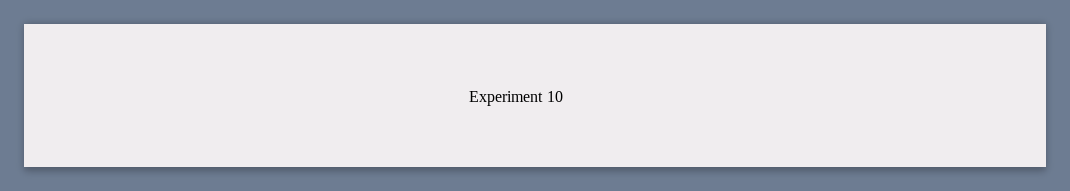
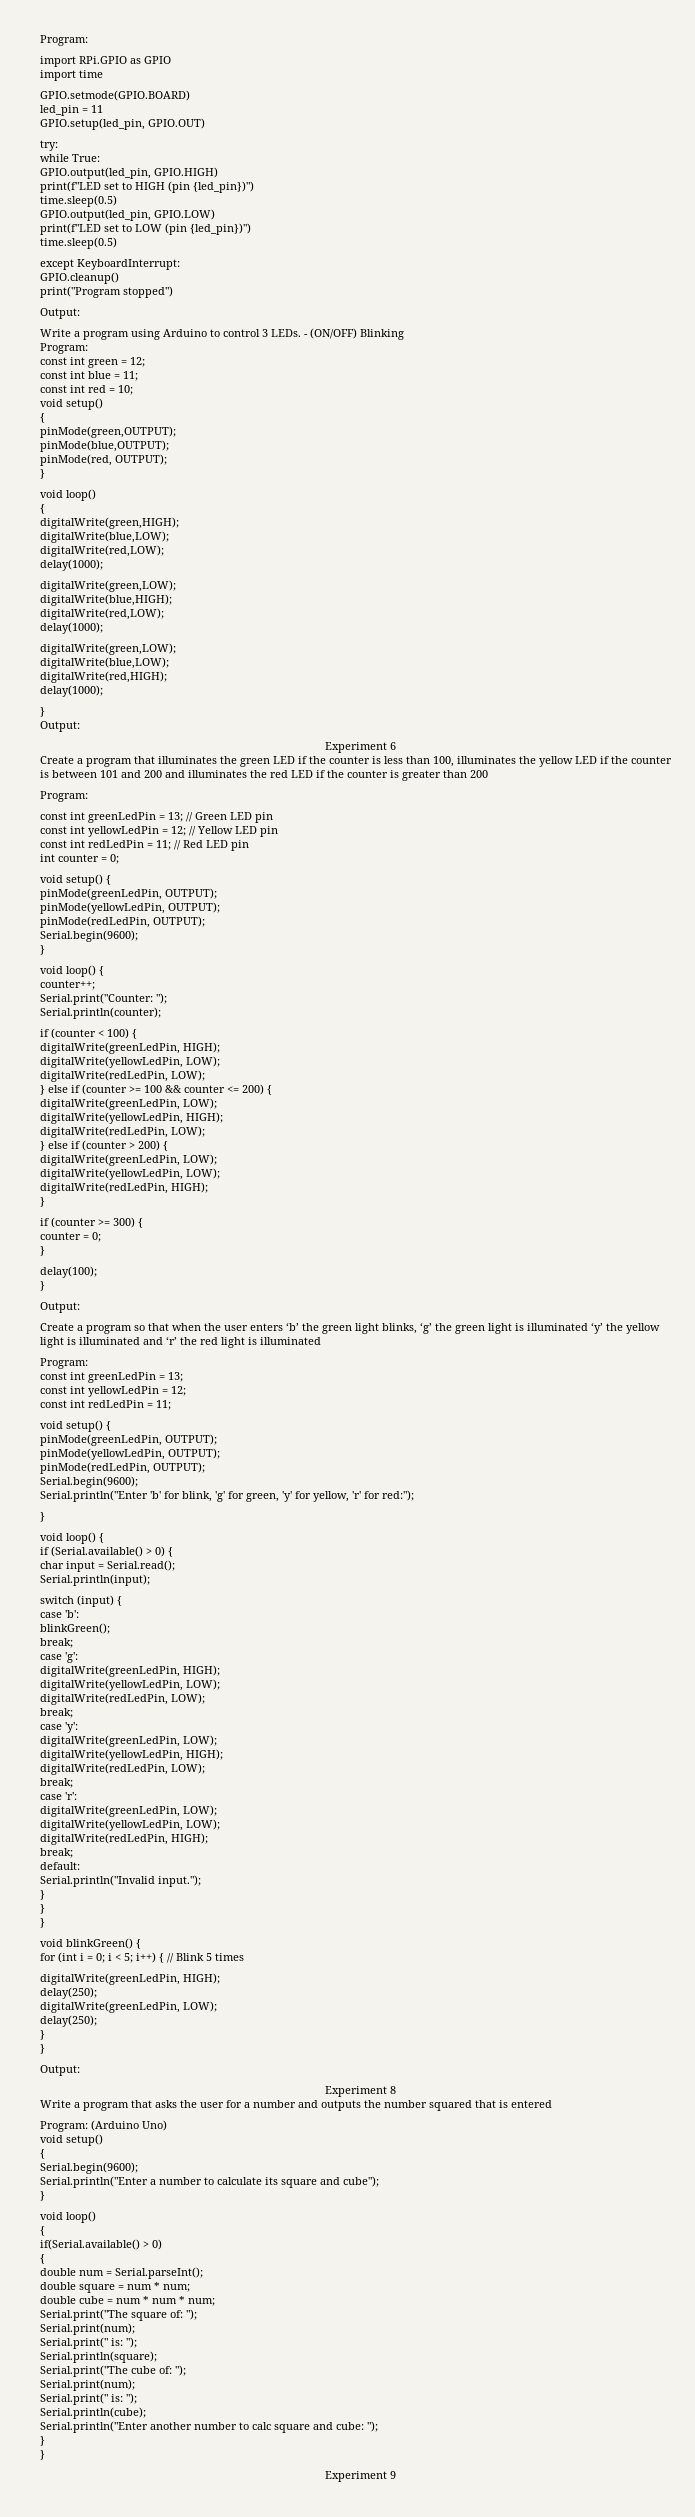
[469,91,563,106] Experiment 10 -> [40,35,88,46] [40,56,171,67] [40,70,103,81] [40,90,190,101] [40,105,103,116] [40,118,205,130] [40,140,58,151] [40,154,100,162] [40,167,218,179] [40,181,254,193] [40,195,117,207] [40,209,215,221] [40,223,251,235] [40,237,117,249] [40,259,180,270] [40,272,119,284] [40,286,173,298] [40,308,80,319] [40,328,404,340] [40,343,88,354] [40,357,145,368] [40,371,138,381] [40,385,133,395] [40,398,103,410] [40,413,45,423] [40,426,176,438] [40,440,169,452] [40,454,167,466] [40,469,45,479] [40,489,96,501] [40,504,45,514] [40,517,179,529] [40,531,169,543] [40,545,164,557] [40,559,103,571] [40,580,176,592] [40,594,172,606] [40,608,164,620] [40,622,103,634] [40,643,176,655] [40,657,169,669] [40,671,167,683] [40,685,103,697] [40,707,45,717] [40,721,80,732] [325,742,396,753] [40,756,672,767] [40,770,488,781] [40,791,88,802] [40,812,273,823] [40,826,278,837] [40,840,249,851] [40,854,119,864] [40,874,111,886] [40,888,217,900] [40,902,220,914] [40,916,205,928] [40,930,138,942] [40,945,45,955] [40,965,104,977] [40,980,95,990] [40,993,167,1005] [40,1007,161,1019] [40,1028,137,1039] [40,1042,220,1054] [40,1056,220,1068] [40,1070,205,1082] [40,1084,272,1095] [40,1098,217,1110] [40,1112,223,1124] [40,1126,205,1138] [40,1140,168,1151] [40,1154,217,1166] [40,1168,220,1180] [40,1182,208,1194] [40,1197,45,1207] [40,1217,143,1228] [40,1232,101,1242] [40,1246,45,1256] [40,1266,97,1278] [40,1281,45,1291] [40,1302,80,1313] [40,1322,660,1334] [40,1336,321,1348] [40,1358,88,1369] [40,1372,183,1383] [40,1386,186,1397] [40,1400,171,1410] [40,1420,111,1432] [40,1434,217,1446] [40,1448,220,1460] [40,1462,205,1474] [40,1476,138,1488] [40,1490,414,1502] [40,1512,45,1522] [40,1532,104,1544] [40,1546,173,1557] [40,1560,175,1572] [40,1574,150,1586] [40,1595,122,1607] [40,1610,79,1618] [40,1623,110,1634] [40,1638,73,1648] [40,1652,78,1663] [40,1665,220,1677] [40,1679,220,1691] [40,1693,205,1705] [40,1708,73,1718] [40,1722,78,1733] [40,1735,217,1747] [40,1749,223,1761] [40,1763,205,1775] [40,1778,73,1788] [40,1792,77,1800] [40,1805,217,1817] [40,1819,220,1831] [40,1833,208,1845] [40,1848,73,1858] [40,1862,80,1870] [40,1875,201,1887] [40,1890,45,1900] [40,1904,45,1914] [40,1918,45,1928] [40,1938,141,1949] [40,1952,244,1963] [40,1973,220,1985] [40,1987,97,1999] [40,2001,217,2013] [40,2015,97,2027] [40,2030,45,2040] [40,2044,45,2054] [40,2065,80,2076] [325,2086,396,2097] [40,2100,552,2111] [40,2120,167,2132] [40,2134,103,2146] [40,2149,45,2159] [40,2162,138,2174] [40,2176,379,2188] [40,2191,45,2201] [40,2211,96,2223] [40,2226,45,2236] [40,2239,162,2250] [40,2254,45,2264] [40,2267,203,2279] [40,2282,190,2293] [40,2296,215,2306] [40,2309,197,2321] [40,2323,135,2335] [40,2337,137,2349] [40,2351,157,2363] [40,2365,186,2377] [40,2379,135,2391] [40,2393,137,2405] [40,2407,146,2419] [40,2421,378,2433] [40,2436,45,2446] [40,2450,45,2460] [325,2471,396,2482] Program: // import RPi.GPIO as GPIO // import time // GPIO.setmode(GPIO.BOARD) // led_pin = 11 // GPIO.setup(led_pin, GPIO.OUT) // try: // while True: // GPIO.output(led_pin, GPIO.HIGH) // print(f"LED set to HIGH (pin {led_pin})") // time.sleep(0.5) // GPIO.output(led_pin, GPIO.LOW) // print(f"LED set to LOW (pin {led_pin})") // time.sleep(0.5) // except KeyboardInterrupt: // GPIO.cleanup() // print("Program stopped") // Output: // Write a program using Arduino to control 3 LEDs. - (ON/OFF) Blinking // Program: // const int green = 12; // const int blue = 11; // const int red = 10; // void setup() // { // pinMode(green,OUTPUT); // pinMode(blue,OUTPUT); // pinMode(red, OUTPUT); // } // void loop() // { // digitalWrite(green,HIGH); // digitalWrite(blue,LOW); // digitalWrite(red,LOW); // delay(1000); // digitalWrite(green,LOW); // digitalWrite(blue,HIGH); // digitalWrite(red,LOW); // delay(1000); // digitalWrite(green,LOW); // digitalWrite(blue,LOW); // digitalWrite(red,HIGH); // delay(1000); // } // Output: // Experiment 6 // Create a program that illuminates the green LED if the counter is less than 100, illuminates the yellow LED if the counter is between 101 and 200 and illuminates the red LED if the counter is greater than 200 // Program: // const int greenLedPin = 13; // Green LED pin // const int yellowLedPin = 12; // Yellow LED pin // const int redLedPin = 11; // Red LED pin // int counter = 0; // void setup() { // pinMode(greenLedPin, OUTPUT); // pinMode(yellowLedPin, OUTPUT); // pinMode(redLedPin, OUTPUT); // Serial.begin(9600); // } // void loop() { // counter++; // Serial.print("Counter: "); // Serial.println(counter); // if (counter < 100) { // digitalWrite(greenLedPin, HIGH); // digitalWrite(yellowLedPin, LOW); // digitalWrite(redLedPin, LOW); // } else if (counter >= 100 && counter <= 200) { // digitalWrite(greenLedPin, LOW); // digitalWrite(yellowLedPin, HIGH); // digitalWrite(redLedPin, LOW); // } else if (counter > 200) { // digitalWrite(greenLedPin, LOW); // digitalWrite(yellowLedPin, LOW); // digitalWrite(redLedPin, HIGH); // } // if (counter >= 300) { // counter = 0; // } // delay(100); // } // Output: // Create a program so that when the user enters ‘b’ the green light blinks, ‘g’ the green light is illuminated ‘y’ the yellow light is illuminated and ‘r’ the red light is illuminated // Program: // const int greenLedPin = 13; // const int yellowLedPin = 12; // const int redLedPin = 11; // void setup() { // pinMode(greenLedPin, OUTPUT); // pinMode(yellowLedPin, OUTPUT); // pinMode(redLedPin, OUTPUT); // Serial.begin(9600); // Serial.println("Enter 'b' for blink, 'g' for green, 'y' for yellow, 'r' for red:"); // } // void loop() { // if (Serial.available() > 0) { // char input = Serial.read(); // Serial.println(input); // switch (input) { // case 'b': // blinkGreen(); // break; // case 'g': // digitalWrite(greenLedPin, HIGH); // digitalWrite(yellowLedPin, LOW); // digitalWrite(redLedPin, LOW); // break; // case 'y': // digitalWrite(greenLedPin, LOW); // digitalWrite(yellowLedPin, HIGH); // digitalWrite(redLedPin, LOW); // break; // case 'r': // digitalWrite(greenLedPin, LOW); // digitalWrite(yellowLedPin, LOW); // digitalWrite(redLedPin, HIGH); // break; // default: // Serial.println("Invalid input."); // } // } // } // void blinkGreen() { // for (int i = 0; i < 5; i++) { // Blink 5 times // digitalWrite(greenLedPin, HIGH); // delay(250); // digitalWrite(greenLedPin, LOW); // delay(250); // } // } // Output: // Experiment 8 // Write a program that asks the user for a number and outputs the number squared that is entered // Program: (Arduino Uno) // void setup() // { // Serial.begin(9600); // Serial.println("Enter a number to calculate its square and cube"); // } // void loop() // { // if(Serial.available() > 0) // { // double num = Serial.parseInt(); // double square = num * num; // double cube = num * num * num; // Serial.print("The square of: "); // Serial.print(num); // Serial.print(" is: "); // Serial.println(square); // Serial.print("The cube of: "); // Serial.print(num); // Serial.print(" is: "); // Serial.println(cube); // Serial.println("Enter another number to calc square and cube: "); // } // } // Experiment 9

